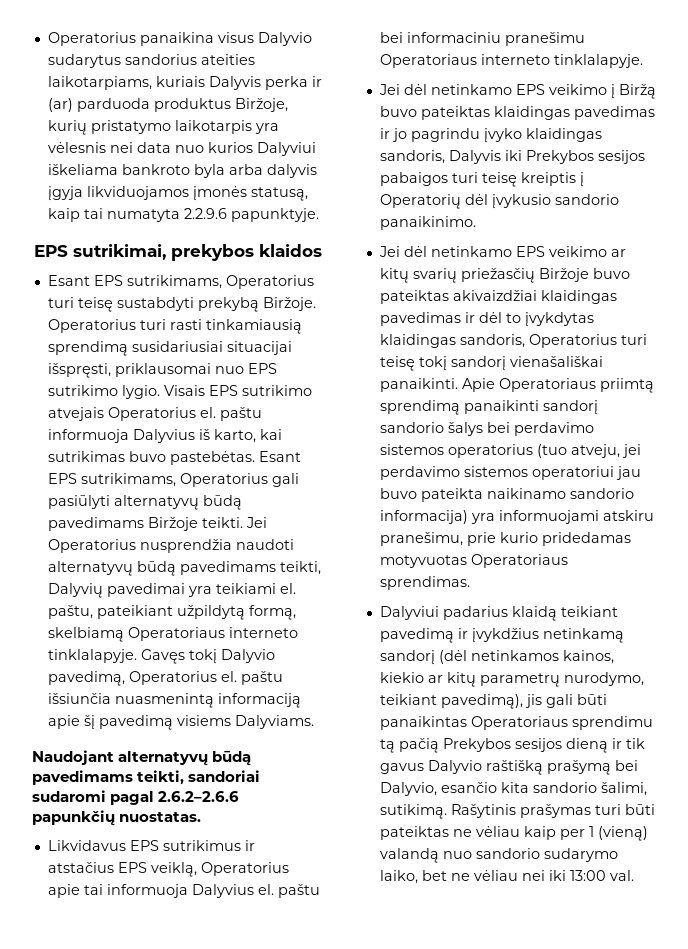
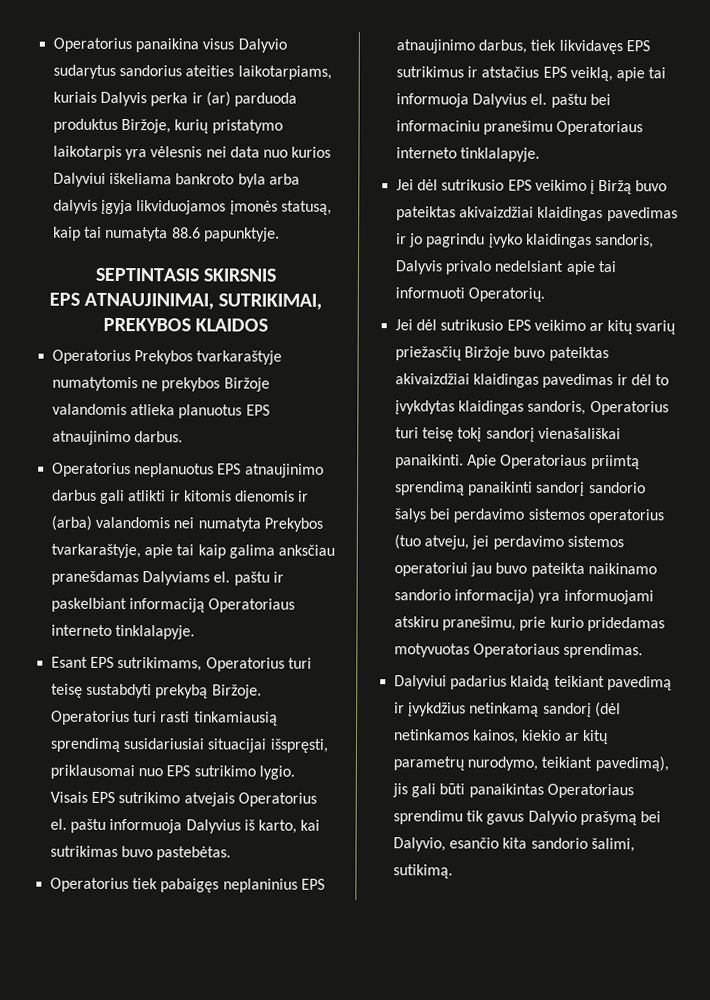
[183,208,227,219] 2.2.9.6 -> [171,227,201,239] 88.6
[34,244,322,261] // EPS sutrikimai, prekybos klaidos -> [94,267,277,282] [48,292,323,310] [102,317,269,332] [52,349,283,365] [52,376,270,392] [52,403,270,419] [52,430,184,446] [52,462,324,478] [51,489,310,505] [51,515,323,532] [51,543,335,559] [51,570,284,586] [51,597,296,613] [51,624,196,640] // SEPTINTASIS SKIRSNIS // EPS ATNAUJINIMAI, SUTRIKIMAI, PREKYBOS KLAIDOS // Operatorius Prekybos tvarkaraštyje numatytomis ne prekybos Biržoje valandomis atlieka planuotus EPS atnaujinimo darbus. // Operatorius neplanuotus EPS atnaujinimo darbus gali atlikti ir kitomis dienomis ir (arba) valandomis nei numatyta Prekybos tvarkaraštyje, apie tai kaip galima anksčiau pranešdamas Dalyviams el. paštu ir paskelbiant informaciją Operatoriaus interneto tinklalapyje.
[258,451,301,462] [47,473,299,487] [47,495,242,510] [47,517,267,531] [47,539,294,553] [47,561,321,576] [47,583,296,598] [47,605,296,620] [47,627,298,642] [47,649,275,664] [47,671,283,686] [47,693,301,708] [47,715,314,730] [32,750,252,766] [32,770,261,785] [32,790,240,805] [32,810,202,826] [47,840,126,851] Esant EPS sutrikimams, Operatorius gali pasiūlyti alternatyvų būdą pavedimams Biržoje teikti. Jei Operatorius nusprendžia naudoti alternatyvų būdą pavedimams teikti, Dalyvių pavedimai yra teikiami el. paštu, pateikiant užpildytą formą, skelbiamą Operatoriaus interneto tinklalapyje. Gavęs tokį Dalyvio pavedimą, Operatorius el. paštu išsiunčia nuasmenintą informaciją apie šį pavedimą visiems Dalyviams. // Naudojant alternatyvų būdą pavedimams teikti, sandoriai sudaromi pagal 2.6.2–2.6.6 papunkčių nuostatas. // Likvidavus -> [50,877,325,893] [396,39,623,55] // Operatorius tiek pabaigęs neplaninius EPS atnaujinimo darbus, tiek likvidavęs
[200,862,289,876] Operatorius -> (613, 74) none
[430,84,512,95] netinkamo -> [441,179,505,191] sutrikusio
(490, 113) none -> [459,206,535,218] akivaizdžiai
[504,150,645,164] [379,172,584,187] [379,194,619,209] [379,216,476,230] [378,246,512,257] iki Prekybos sesijos pabaigos turi teisę kreiptis į Operatorių dėl įvykusio sandorio panaikinimo. // Jei dėl netinkamo -> [445,260,617,276] [395,287,546,302] [395,319,504,331] privalo nedelsiant apie tai informuoti Operatorių. // Jei dėl sutrikusio
[379,738,622,753] tą pačią Prekybos sesijos dieną ir -> (464, 817) none
[485,760,543,775] raštišką -> (577, 817) none
[450,804,655,818] [379,826,648,841] [379,848,618,863] [379,870,634,884] Rašytinis prašymas turi būti pateiktas ne vėliau kaip per 1 (vieną) valandą nuo sandorio sudarymo laiko, bet ne vėliau nei iki 13:00 val. -> (454, 871) none

